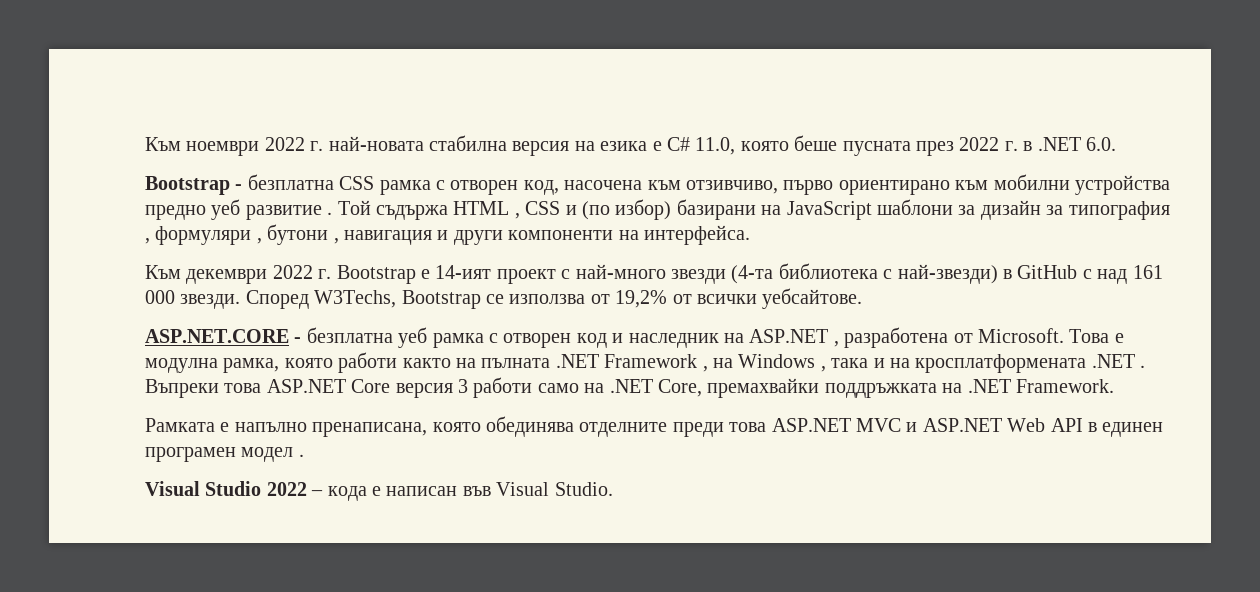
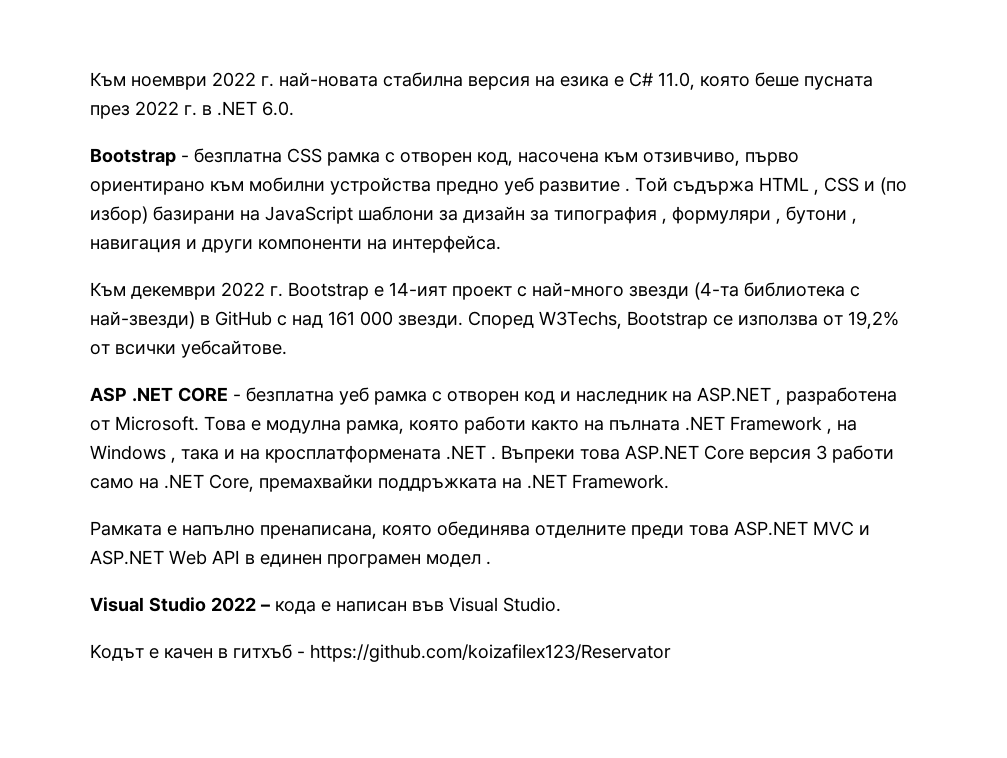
[145,329,289,343] ASP.NET.CORE -> [90,387,228,402] ASP .NET CORE
(613, 489) none -> [90,644,671,662] // Kодът е качен в гитхъб - https://github.com/koizafilex123/Reservator

